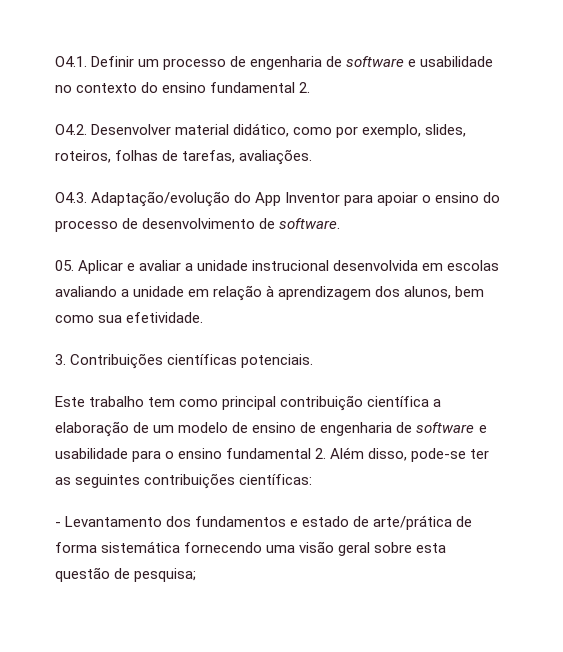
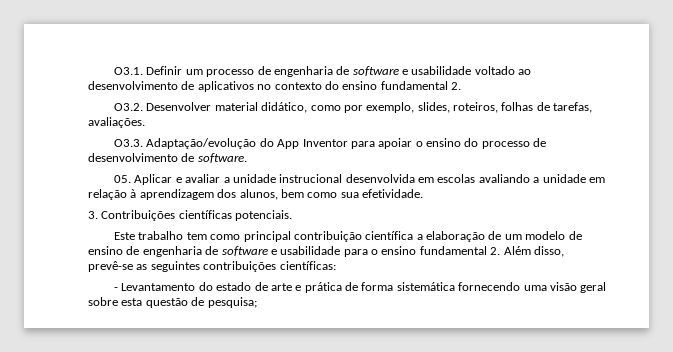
[55,56,87,67] O4.1. -> [113,67,143,75] O3.1.
(494, 61) none -> [474,66,532,75] [88,81,254,92] voltado ao desenvolvimento de aplicativos
[55,124,87,135] O4.2. -> [113,103,143,111] O3.2.
[55,192,87,203] O4.3. -> [113,139,143,147] O3.3.
[411,448,490,462] pode-se ter -> [88,261,133,272] prevê-se
[166,515,453,530] dos fundamentos e estado de arte/prática -> [198,282,342,293] do estado de arte e prática

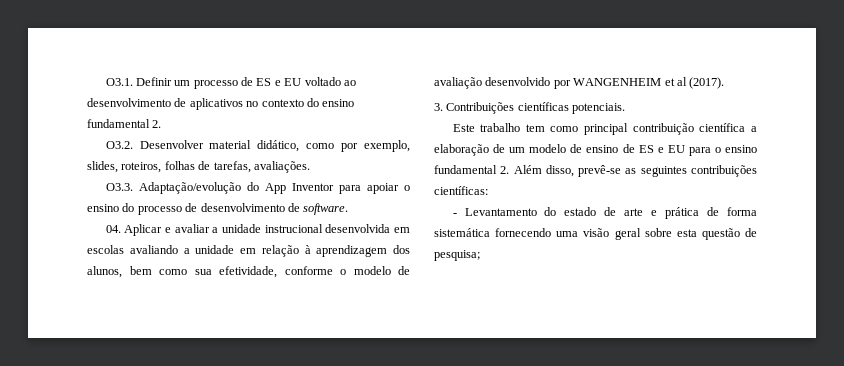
[273,66,472,77] engenharia de software e usabilidade -> [256,78,302,86] ES e EU
[113,175,131,183] 05. -> [105,225,121,233] 04.
[362,189,423,198] efetividade. -> [219,266,410,278] [434,77,725,89] efetividade, conforme o modelo de avaliação desenvolvido por WANGENHEIM et al (2017).
[142,246,341,257] engenharia de software e usabilidade -> [638,145,685,153] ES e EU

